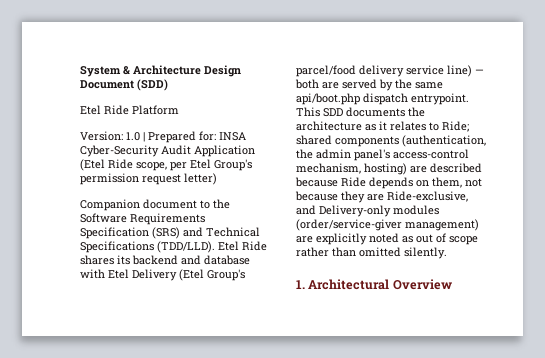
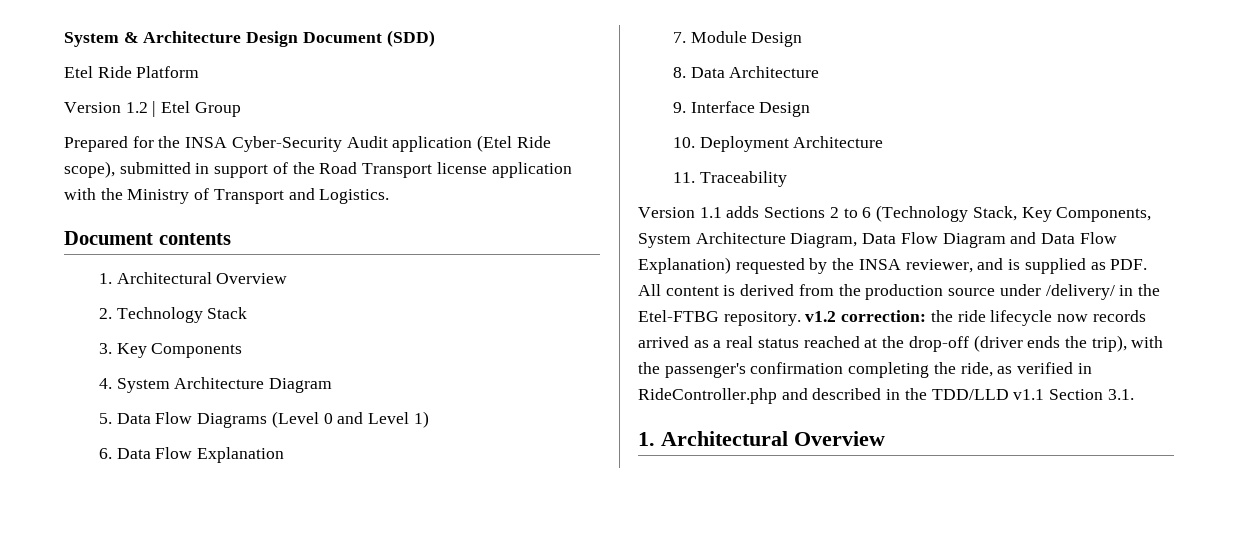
[80,131,216,143] Version: 1.0 | Prepared for: -> [64,101,241,117] [64,136,181,152] Version 1.2 | Etel Group // Prepared for the
[194,145,255,157] Application -> [392,136,473,152] application
[136,159,252,171] [80,173,217,185] [80,199,230,211] [80,213,205,225] [80,227,260,239] [80,241,267,253] [80,255,250,265] [80,269,245,281] [296,65,484,77] [295,79,443,91] [296,93,469,105] [296,107,425,117] [296,121,469,132] [296,135,486,147] [296,149,469,161] [296,163,482,175] [295,177,482,189] [295,191,468,203] [296,205,439,217] [296,219,479,231] [296,233,478,245] [296,247,447,259] scope, per Etel Group's permission request letter) // Companion document to the Software Requirements Specification (SRS) and Technical Specifications (TDD/LLD). Etel Ride shares its backend and database with Etel Delivery (Etel Group's parcel/food delivery service line) — both are served by the same api/boot.php dispatch entrypoint. This SDD documents the architecture as it relates to Ride; shared components (authentication, the admin panel's access-control mechanism, hosting) are described because Ride depends on them, not because they are Ride-exclusive, and Delivery-only modules (order/service-giver management) are explicitly noted as out of scope rather than omitted silently. -> [64,161,572,178] [64,188,390,204] [64,231,231,245] [98,272,288,284] [98,307,248,323] [98,343,243,358] [98,377,333,393] [98,411,429,428] [98,447,285,463] [672,31,803,47] [672,66,820,78] [672,101,811,117] [672,136,884,152] [672,171,787,187] [638,205,1152,222] [638,232,1117,248] [638,257,1148,274] [638,284,1160,300] [638,310,1146,326] [638,335,1164,352] [638,362,1092,378] [638,388,1134,404] scope), submitted in support of the Road Transport license application with the Ministry of Transport and Logistics. // Document contents // 1. Architectural Overview // 2. Technology Stack // 3. Key Components // 4. System Architecture Diagram // 5. Data Flow Diagrams (Level 0 and Level 1) // 6. Data Flow Explanation // 7. Module Design // 8. Data Architecture // 9. Interface Design // 10. Deployment Architecture // 11. Traceability // Version 1.1 adds Sections 2 to 6 (Technology Stack, Key Components, System Architecture Diagram, Data Flow Diagram and Data Flow Explanation) requested by the INSA reviewer, and is supplied as PDF. All content is derived from the production source under /delivery/ in the Etel-FTBG repository. v1.2 correction: the ride lifecycle now records arrived as a real status reached at the drop-off (driver ends the trip), with the passenger's confirmation completing the ride, as verified in RideController.php and described in the TDD/LLD v1.1 Section 3.1.

